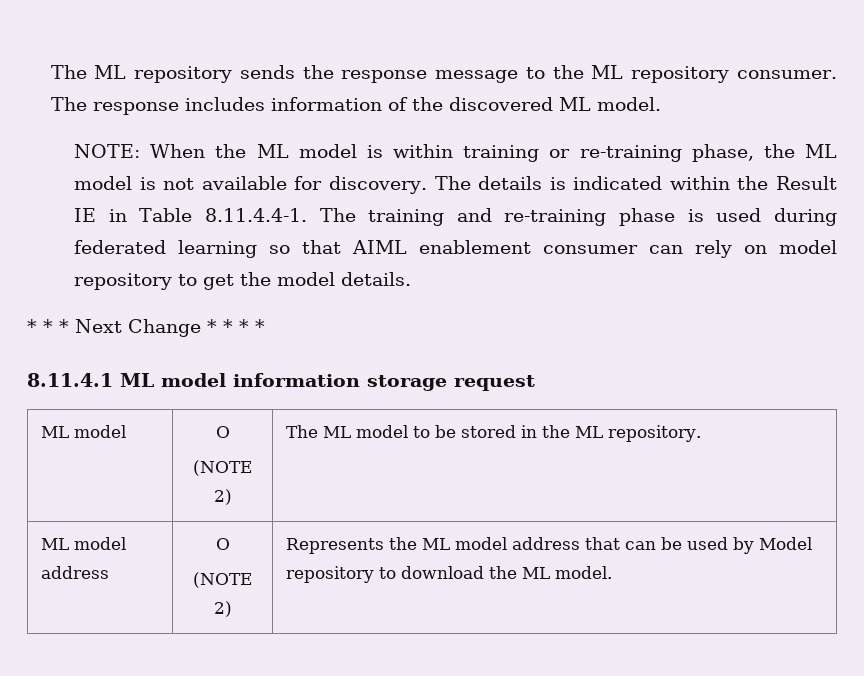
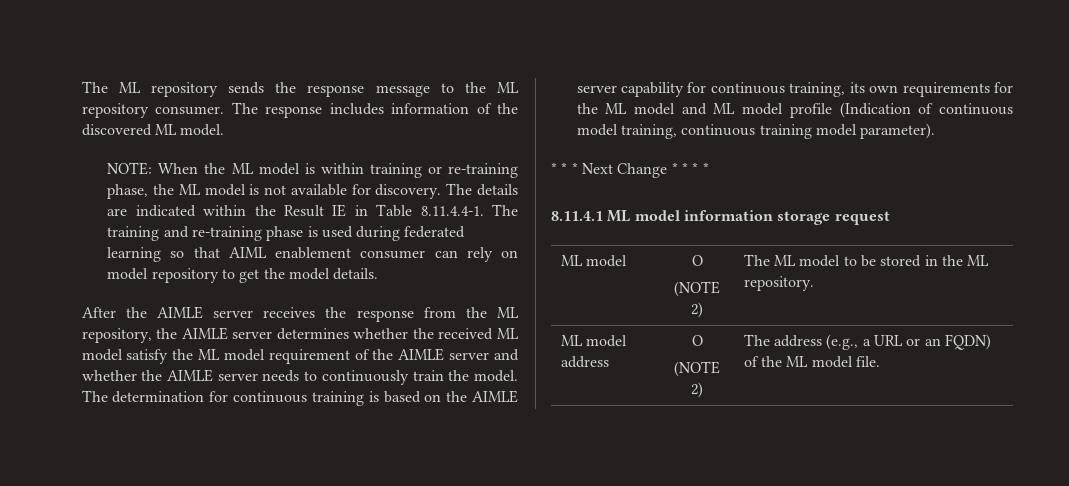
[549,177,566,190] is -> [107,208,128,216] are
(412, 279) none -> [81,306,519,322] [81,327,519,343] [81,348,519,364] [81,369,518,385] [81,390,518,406] [576,82,1013,97] [576,102,1013,118] [576,123,936,139] // After the AIMLE server receives the response from the ML repository, the AIMLE server determines whether the received ML model satisfy the ML model requirement of the AIMLE server and whether the AIMLE server needs to continuously train the model. The determination for continuous training is based on the AIMLE server capability for continuous training, its own requirements for the ML model and ML model profile (Indication of continuous model training, continuous training model parameter).
[285,537,812,554] [285,566,612,583] Represents the ML model address that can be used by Model repository to download the ML model. -> [743,334,991,350] [743,356,880,368] The address (e.g., a URL or an FQDN) of the ML model file.

